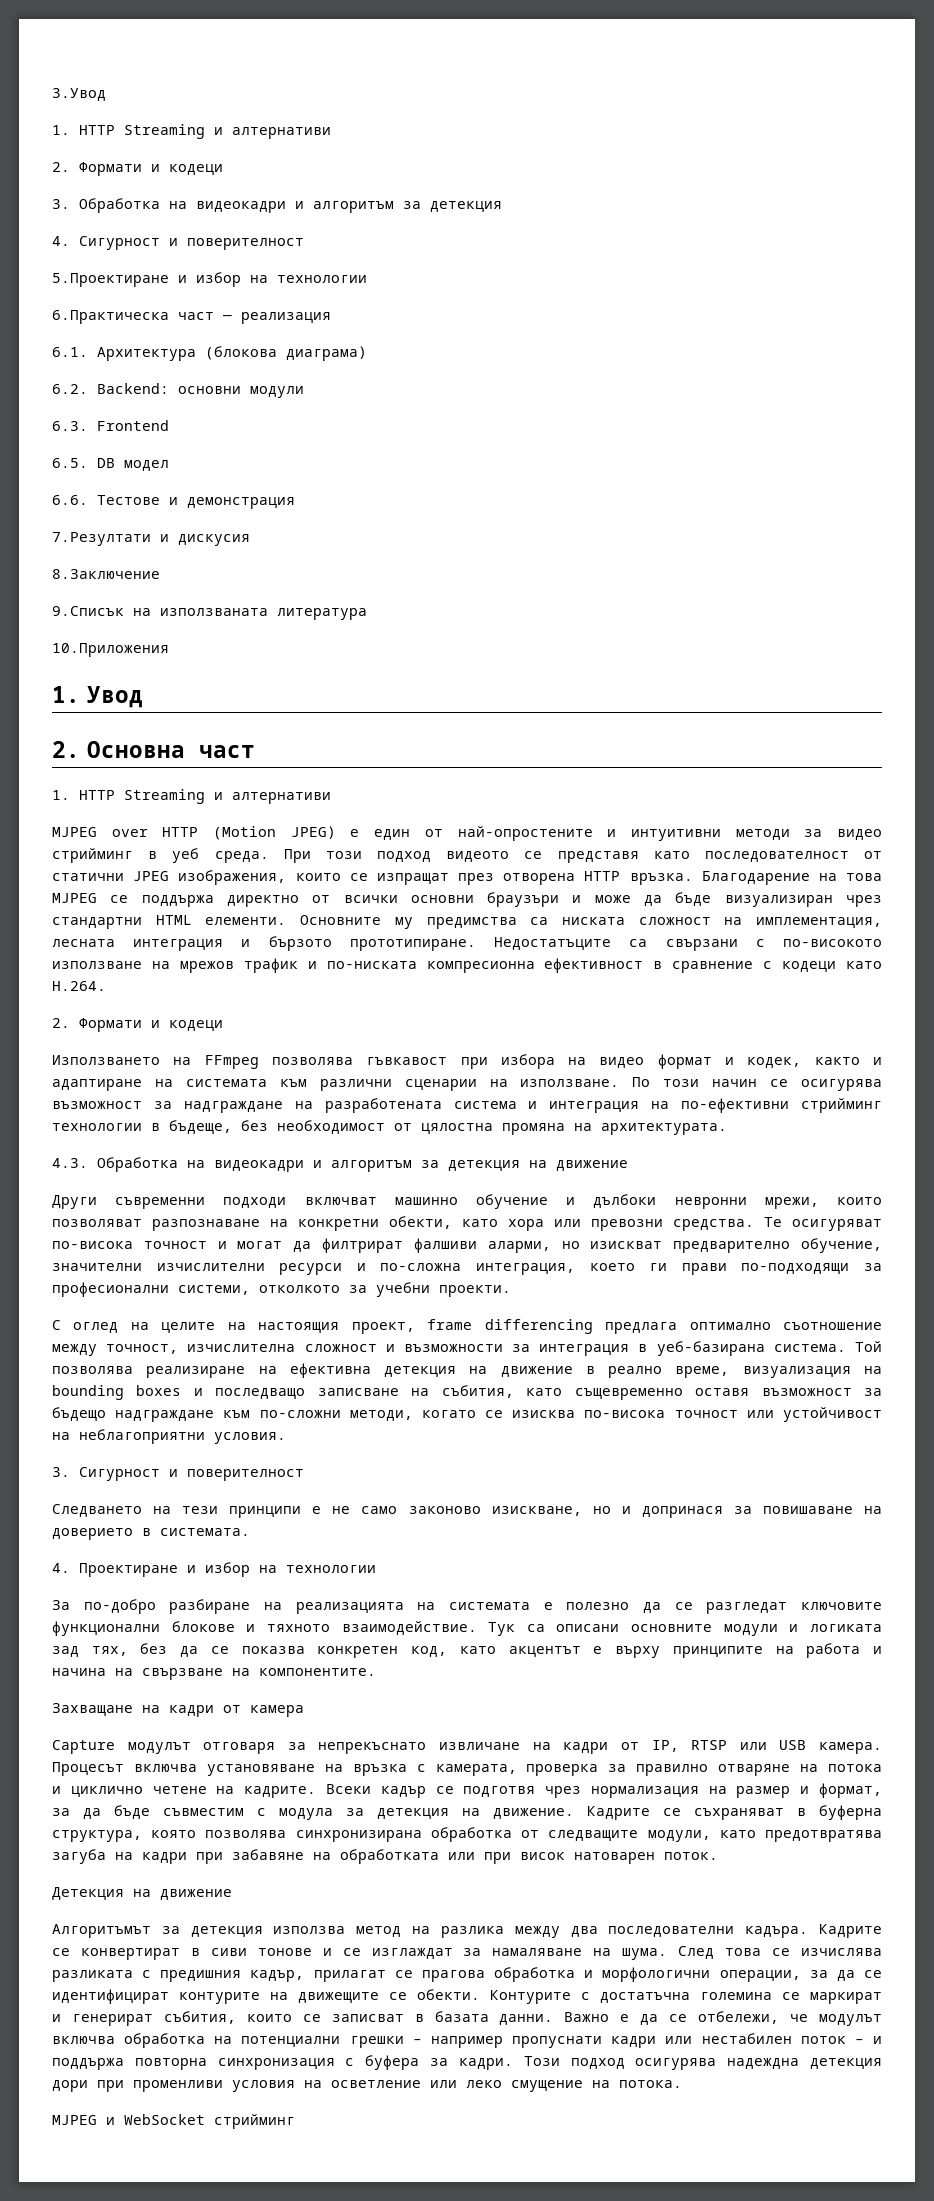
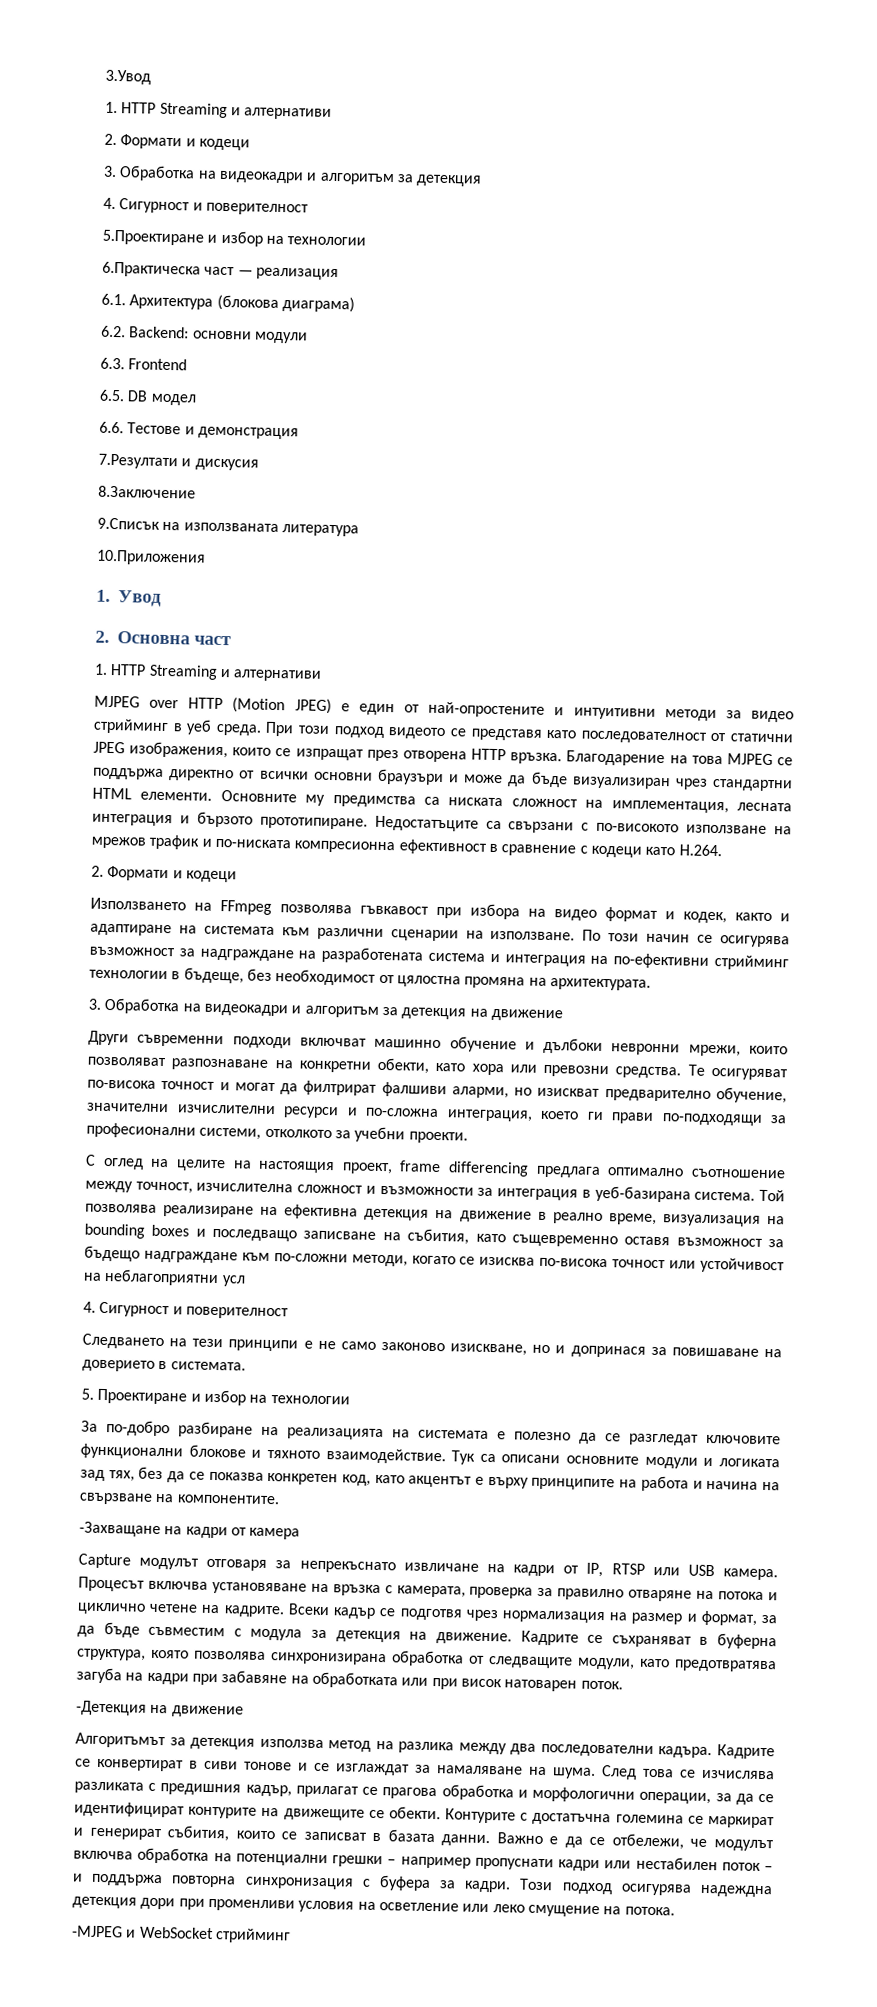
[52,1158,88,1168] 4.3. -> [88,998,102,1010] 3.
[214,1432,286,1444] [52,1467,70,1477] условия. // 3. -> [221,1275,246,1287] [83,1301,96,1313] усл // 4.
[52,1563,70,1573] 4. -> [81,1388,94,1400] 5.
[52,1703,133,1716] Захващане -> [79,1521,161,1538] -Захващане
[52,1887,124,1900] Детекция -> [76,1700,147,1716] -Детекция
[52,2115,97,2125] MJPEG -> [72,1925,123,1938] -MJPEG

